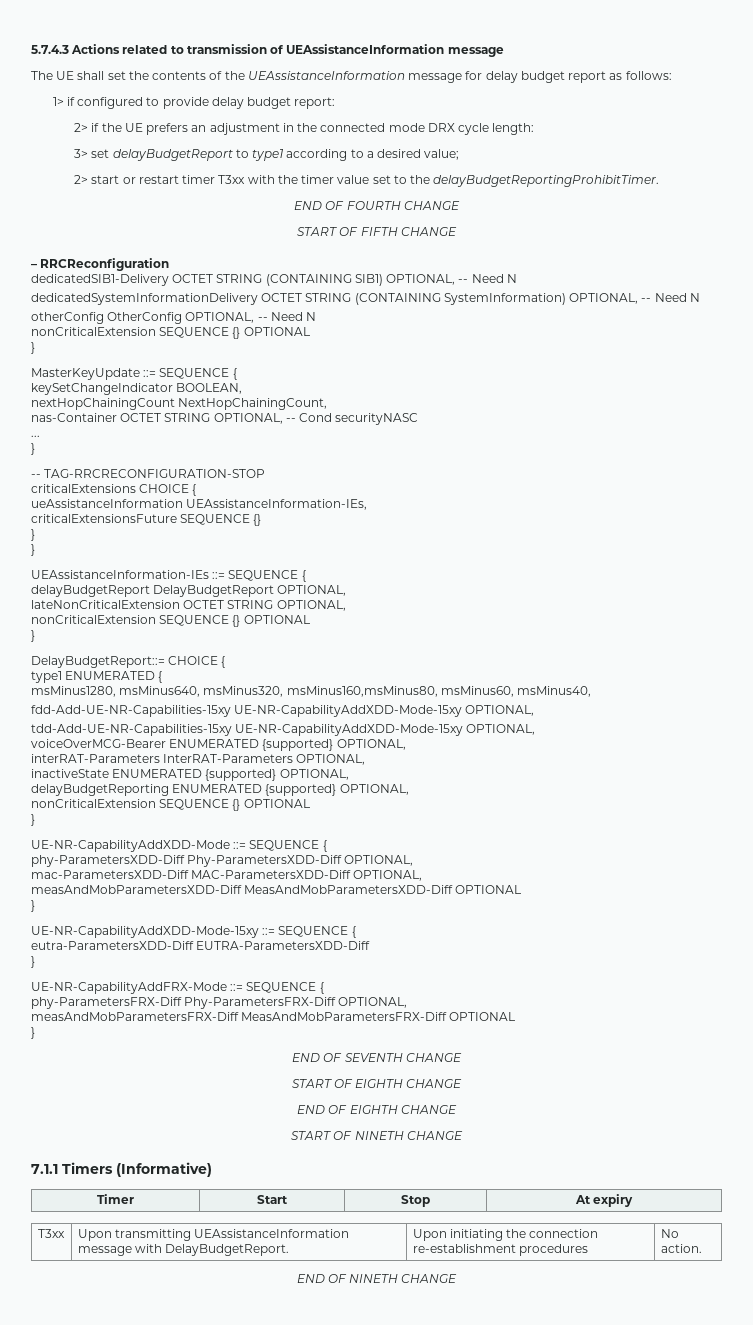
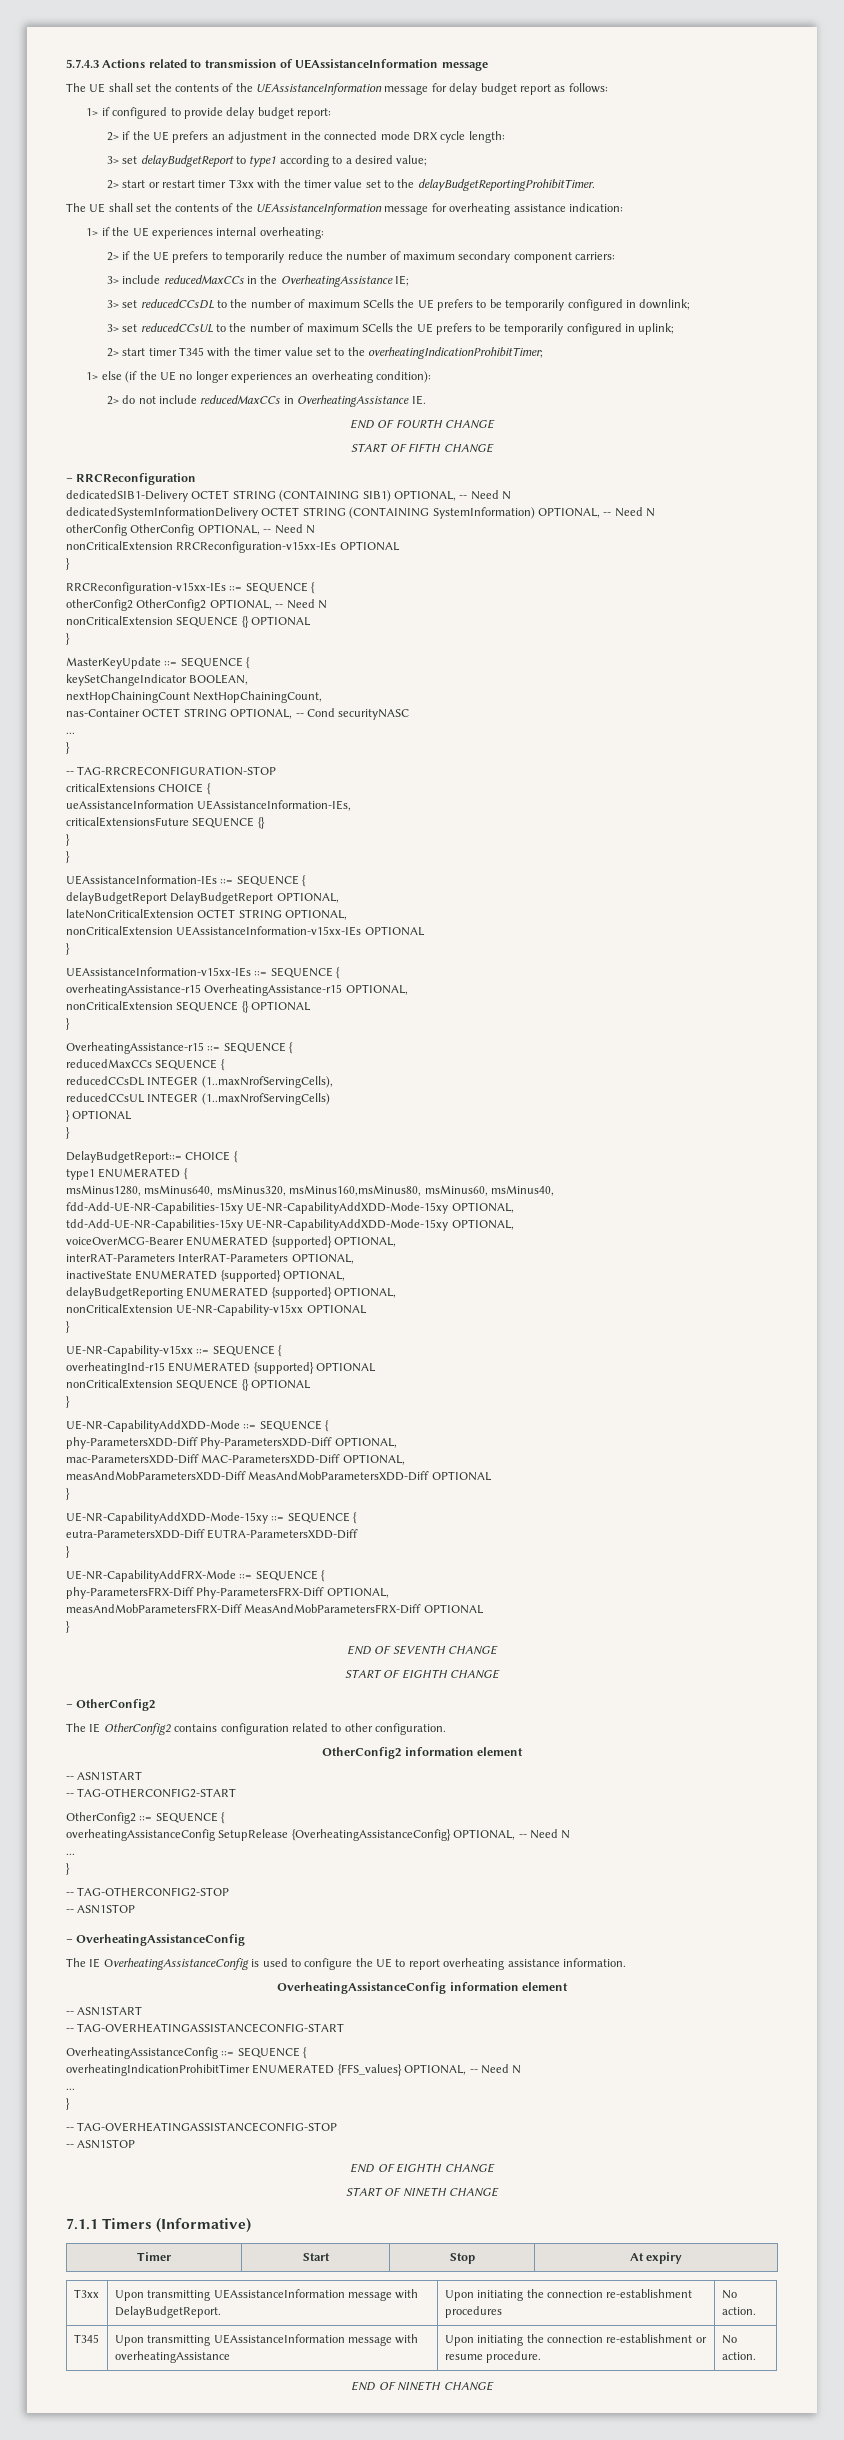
(660, 181) none -> [66,203,623,215] [86,227,324,239] [106,251,616,263] [106,275,410,287] [106,299,691,311] [106,323,675,335] [106,347,544,359] [86,371,432,383] [106,395,426,407] // The UE shall set the contents of the UEAssistanceInformation message for overheating assistance indication: // 1> if the UE experiences internal overheating: // 2> if the UE prefers to temporarily reduce the number of maximum secondary component carriers: // 3> include reducedMaxCCs in the OverheatingAssistance IE; // 3> set reducedCCsDL to the number of maximum SCells the UE prefers to be temporarily configured in downlink; // 3> set reducedCCsUL to the number of maximum SCells the UE prefers to be temporarily configured in uplink; // 2> start timer T345 with the timer value set to the overheatingIndicationProhibitTimer; // 1> else (if the UE no longer experiences an overheating condition): // 2> do not include reducedMaxCCs in OverheatingAssistance IE.
(317, 316) none -> [66,541,400,553] [66,558,70,570] [66,582,316,594] [66,599,327,611] // nonCriticalExtension RRCReconfiguration-v15xx-IEs OPTIONAL // } // RRCReconfiguration-v15xx-IEs ::= SEQUENCE { // otherConfig2 OtherConfig2 OPTIONAL, -- Need N
[31,615,310,627] [31,630,35,642] // nonCriticalExtension SEQUENCE {} OPTIONAL // } -> [66,926,425,936] [66,943,70,955] [66,967,341,979] [66,984,408,996] [66,1001,312,1013] [66,1018,70,1030] [66,1042,294,1054] [66,1059,225,1071] [66,1076,333,1088] [66,1093,330,1105] [66,1110,133,1122] [66,1127,70,1139] // nonCriticalExtension UEAssistanceInformation-v15xx-IEs OPTIONAL // } // UEAssistanceInformation-v15xx-IEs ::= SEQUENCE { // overheatingAssistance-r15 OverheatingAssistance-r15 OPTIONAL, // nonCriticalExtension SEQUENCE {} OPTIONAL // } // OverheatingAssistance-r15 ::= SEQUENCE { // reducedMaxCCs SEQUENCE { // reducedCCsDL INTEGER (1..maxNrofServingCells), // reducedCCsUL INTEGER (1..maxNrofServingCells) // } OPTIONAL // }
(409, 789) none -> [66,1304,367,1316] [66,1321,70,1333] [66,1345,283,1357] [66,1362,377,1374] // nonCriticalExtension UE-NR-Capability-v15xx OPTIONAL // } // UE-NR-Capability-v15xx ::= SEQUENCE { // overheatingInd-r15 ENUMERATED {supported} OPTIONAL
(463, 1083) none -> [66,1699,156,1711] [66,1723,446,1735] [322,1747,523,1759] [66,1771,143,1781] [66,1788,237,1798] [66,1812,226,1824] [66,1829,571,1841] [66,1853,75,1855] [66,1863,70,1875] [66,1887,230,1897] [66,1904,136,1914] [66,1934,246,1946] [66,1958,626,1970] [277,1982,568,1994] [66,2006,143,2016] [66,2023,345,2033] [66,2047,308,2059] [66,2064,522,2076] [66,2088,75,2090] [66,2098,70,2110] [66,2122,338,2132] [66,2139,136,2149] // – OtherConfig2 // The IE OtherConfig2 contains configuration related to other configuration. // OtherConfig2 information element // -- ASN1START // -- TAG-OTHERCONFIG2-START // OtherConfig2 ::= SEQUENCE { // overheatingAssistanceConfig SetupRelease {OverheatingAssistanceConfig} OPTIONAL, -- Need N // ... // } // -- TAG-OTHERCONFIG2-STOP // -- ASN1STOP // – OverheatingAssistanceConfig // The IE OverheatingAssistanceConfig is used to configure the UE to report overheating assistance information. // OverheatingAssistanceConfig information element // -- ASN1START // -- TAG-OVERHEATINGASSISTANCECONFIG-START // OverheatingAssistanceConfig ::= SEQUENCE { // overheatingIndicationProhibitTimer ENUMERATED {FFS_values} OPTIONAL, -- Need N // ... // } // -- TAG-OVERHEATINGASSISTANCECONFIG-STOP // -- ASN1STOP
(702, 1248) none -> [73,2334,99,2343] [114,2334,419,2346] [114,2351,230,2363] [444,2334,707,2346] [444,2351,542,2363] [721,2335,737,2344] [721,2352,756,2360] // T345 | Upon transmitting UEAssistanceInformation message with overheatingAssistance | Upon initiating the connection re-establishment or resume procedure. | No action.

